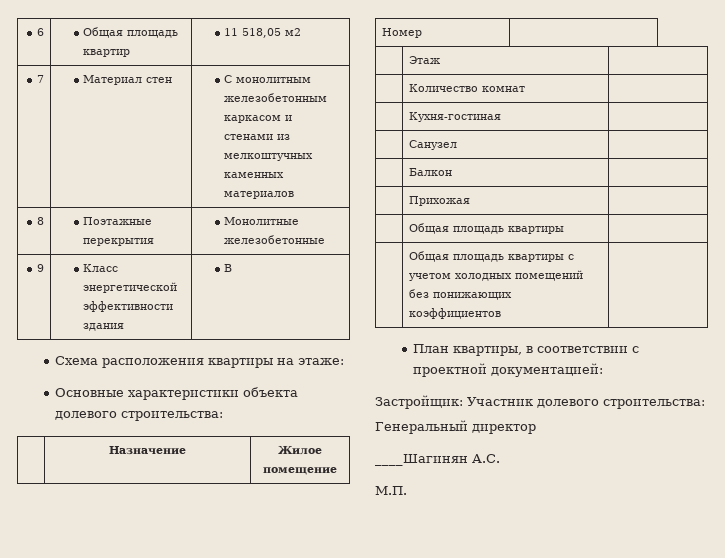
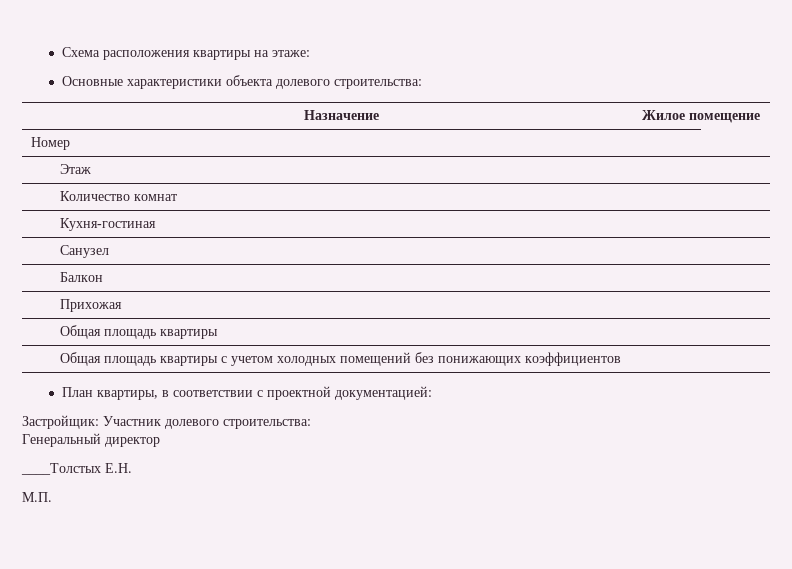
[36,28,44,36] [83,27,179,38] [83,49,131,57] [224,28,302,38] [36,75,44,83] [83,75,173,85] [224,75,312,83] [224,93,328,102] [224,115,293,123] [224,134,291,140] [224,153,314,161] [224,172,285,178] [224,191,295,199] [36,217,44,225] [83,217,153,225] [83,238,155,246] [224,217,300,225] [224,235,326,244] [36,264,44,272] [83,264,119,272] [83,282,178,293] [83,301,174,312] [83,323,125,331] [224,264,233,272] 6 | Общая площадь квартир | 11 518,05 м2 // 7 | Материал стен | С монолитным железобетонным каркасом и стенами из мелкоштучных каменных материалов // 8 | Поэтажные перекрытия | Монолитные железобетонные // 9 | Класс энергетической эффективности здания | В // -> (61, 52) none
[375,454,500,466] ____Шагинян А.С. -> [21,463,132,475] ____Толстых Е.Н.

